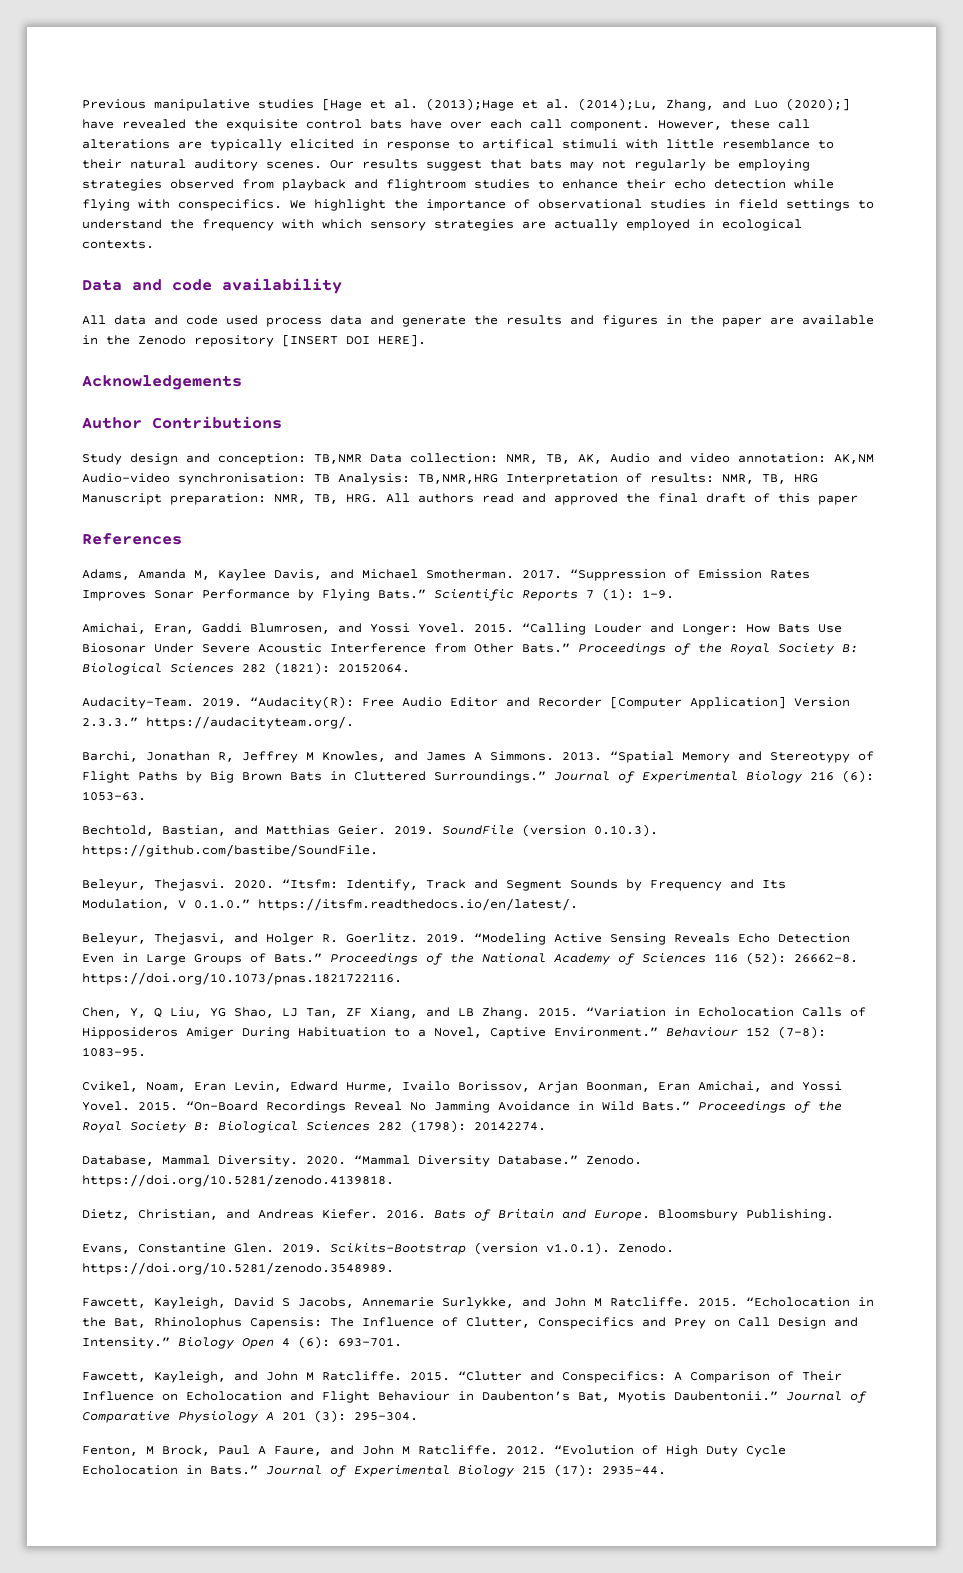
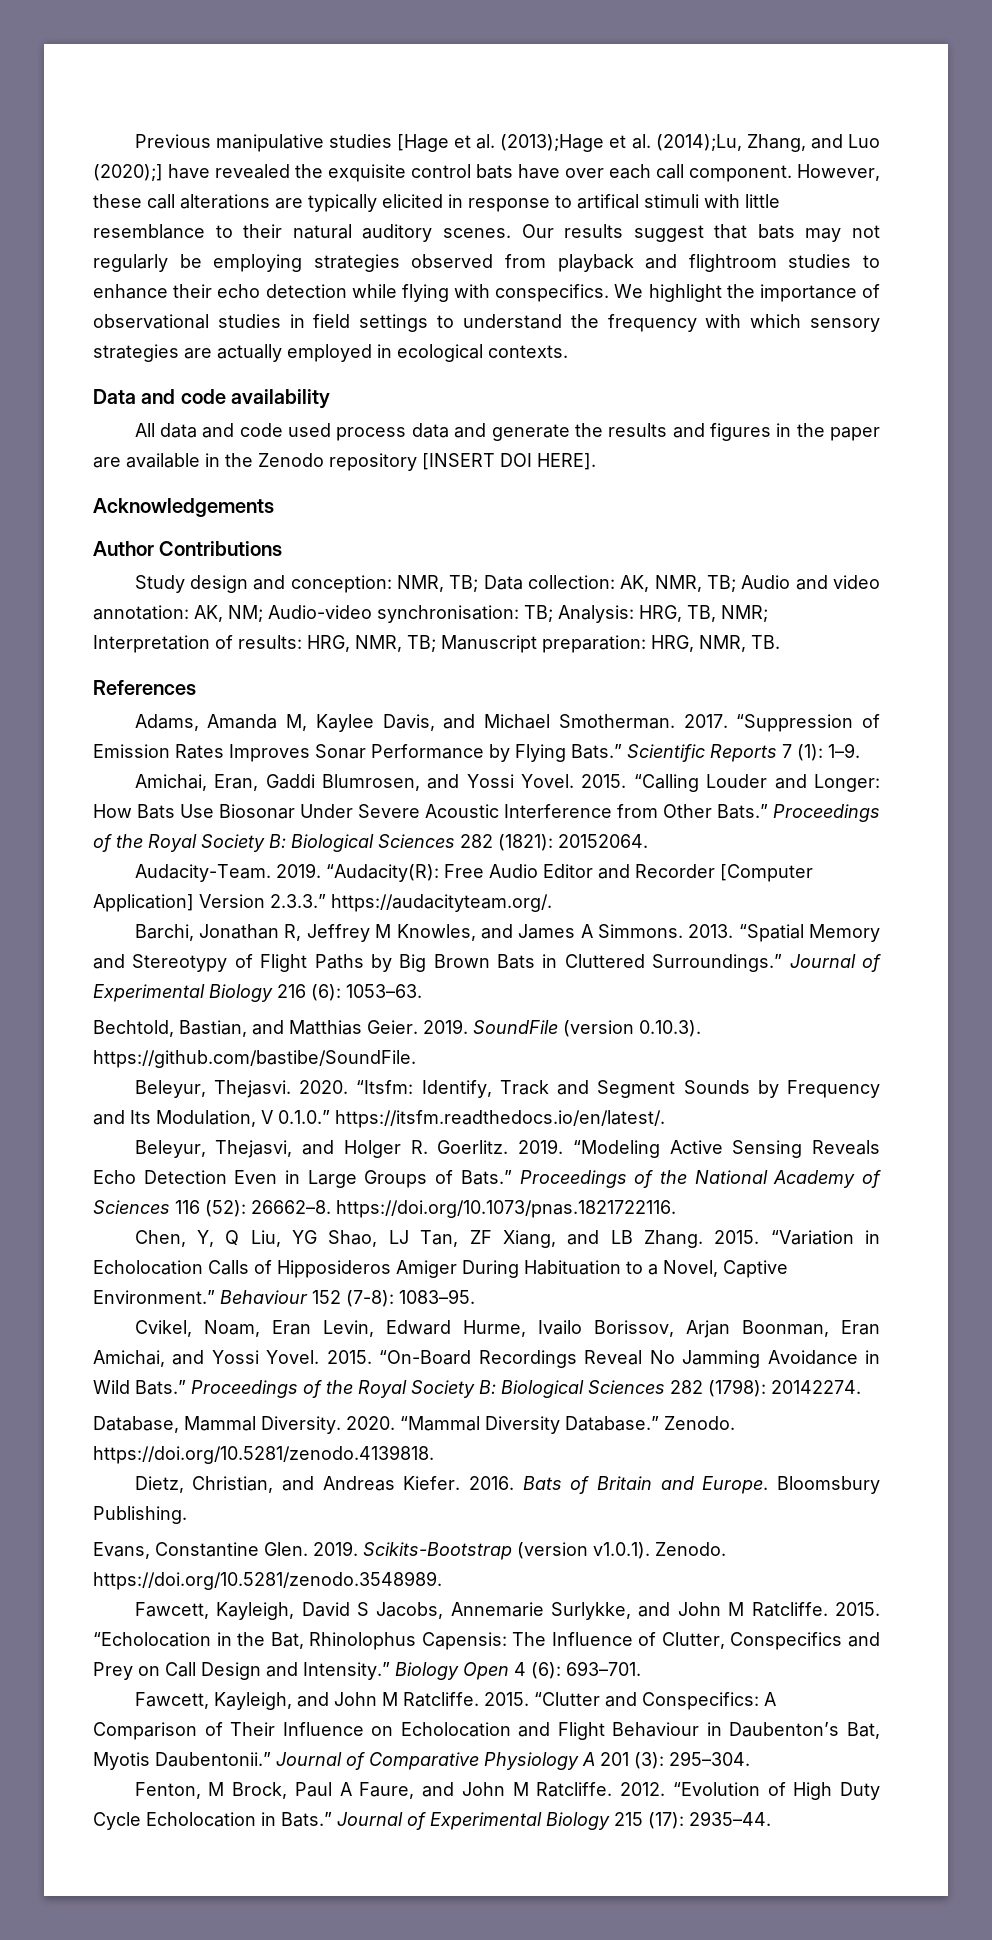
[314,453,874,464] [82,473,818,485] [82,493,858,505] TB,NMR Data collection: NMR, TB, AK, Audio and video annotation: AK,NM Audio-video synchronisation: TB Analysis: TB,NMR,HRG Interpretation of results: NMR, TB, HRG Manuscript preparation: NMR, TB, HRG. All authors read and approved the final draft of this paper -> [397,575,880,592] [93,605,768,623] [93,635,780,653] NMR, TB; Data collection: AK, NMR, TB; Audio and video annotation: AK, NM; Audio-video synchronisation: TB; Analysis: HRG, TB, NMR; Interpretation of results: HRG, NMR, TB; Manuscript preparation: HRG, NMR, TB.

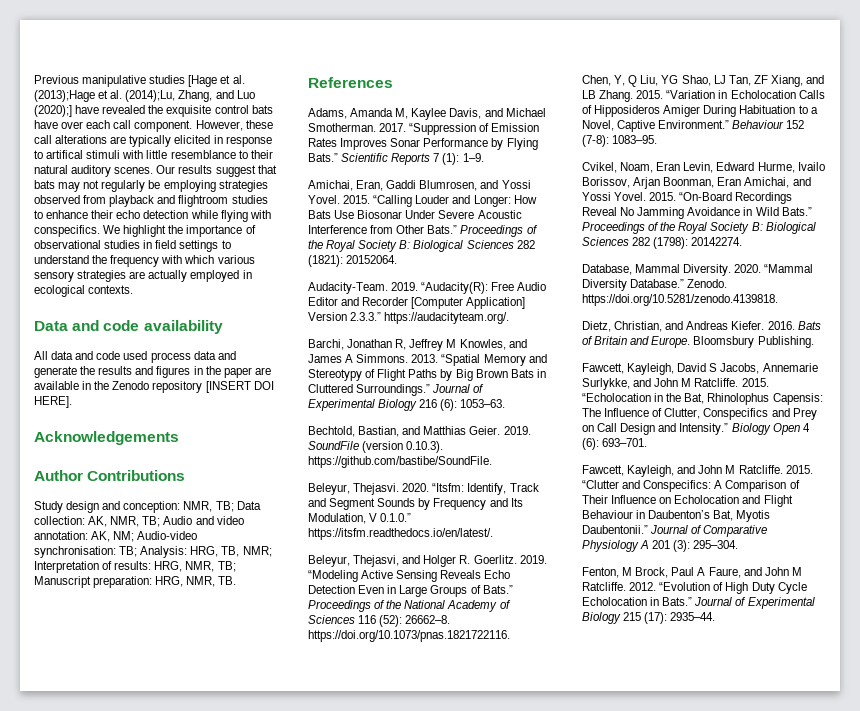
(802, 321) none -> [217,255,255,264] various
[93,1541,726,1560] [93,1571,442,1590] // Evans, Constantine Glen. 2019. Scikits-Bootstrap (version v1.0.1). Zenodo. https://doi.org/10.5281/zenodo.3548989. -> (814, 342) none

